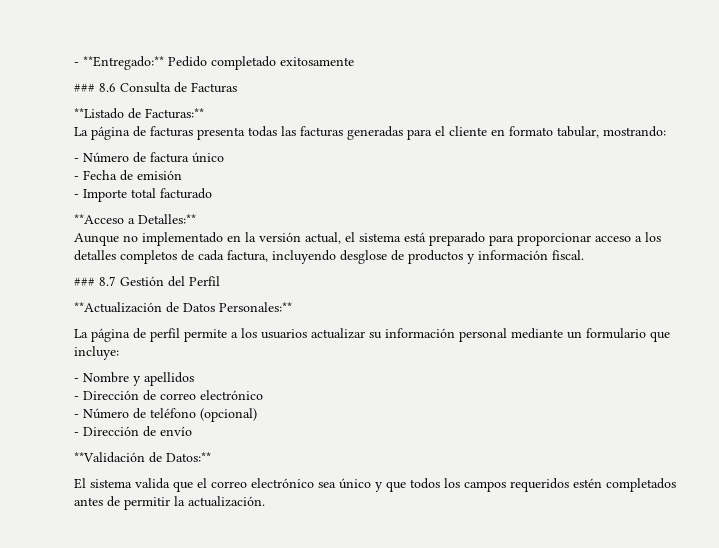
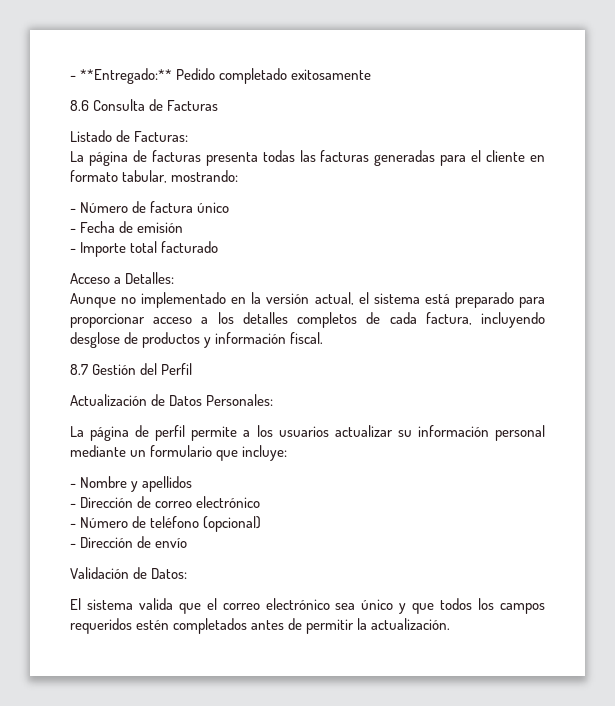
[74,83,95,92] ### -> (372, 74) none
[74,108,204,119] **Listado de Facturas:** -> [70,130,189,142] Listado de Facturas:
[74,214,196,224] **Acceso a Detalles:** -> [70,272,175,284] Acceso a Detalles:
[74,277,95,286] ### -> (324, 338) none
[74,302,162,313] **Actualización -> [70,394,147,406] Actualización
[219,302,292,312] Personales:** -> [206,394,274,406] Personales:
[74,452,211,463] **Validación de Datos:** -> [70,567,188,579] Validación de Datos:

